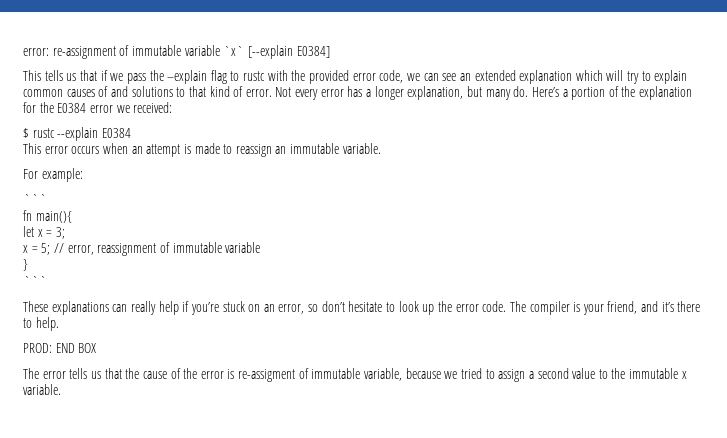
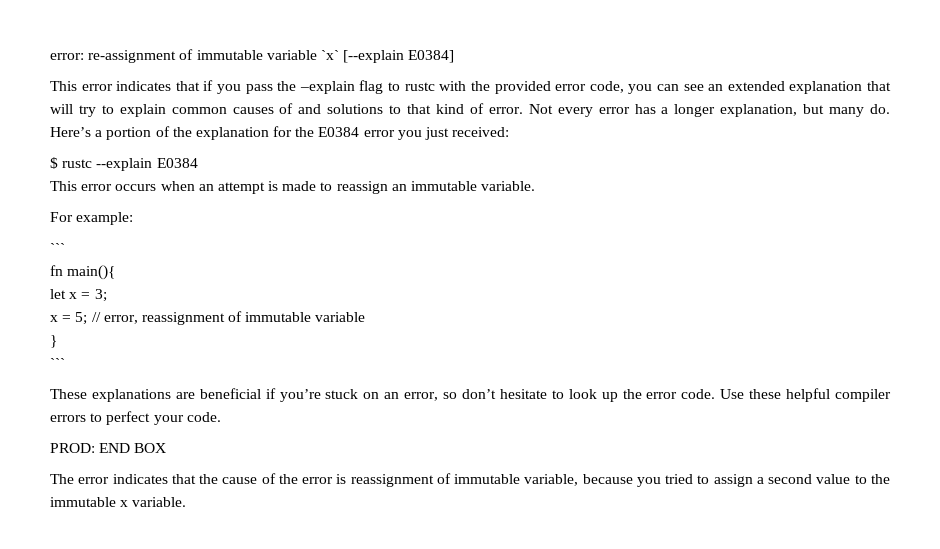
[44,70,77,81] tells us -> [81,81,172,91] error indicates
[110,73,124,81] we -> [217,84,242,94] you
[406,73,420,81] we -> [628,84,653,94] you
[575,70,603,81] which -> [866,81,891,91] that
[116,105,130,113] we -> [397,127,450,140] you just
[112,301,179,315] can really help -> [175,388,261,399] are beneficial
[509,301,701,315] [23,317,59,331] The compiler is your friend, and it’s there to help. -> [720,388,891,402] [50,411,221,425] Use these helpful compiler errors to perfect your code.
[69,368,101,379] tells us -> [112,474,168,484] indicates
[238,369,296,382] re-assigment -> [350,474,434,487] reassignment
[444,371,458,379] we -> [636,477,661,487] you

